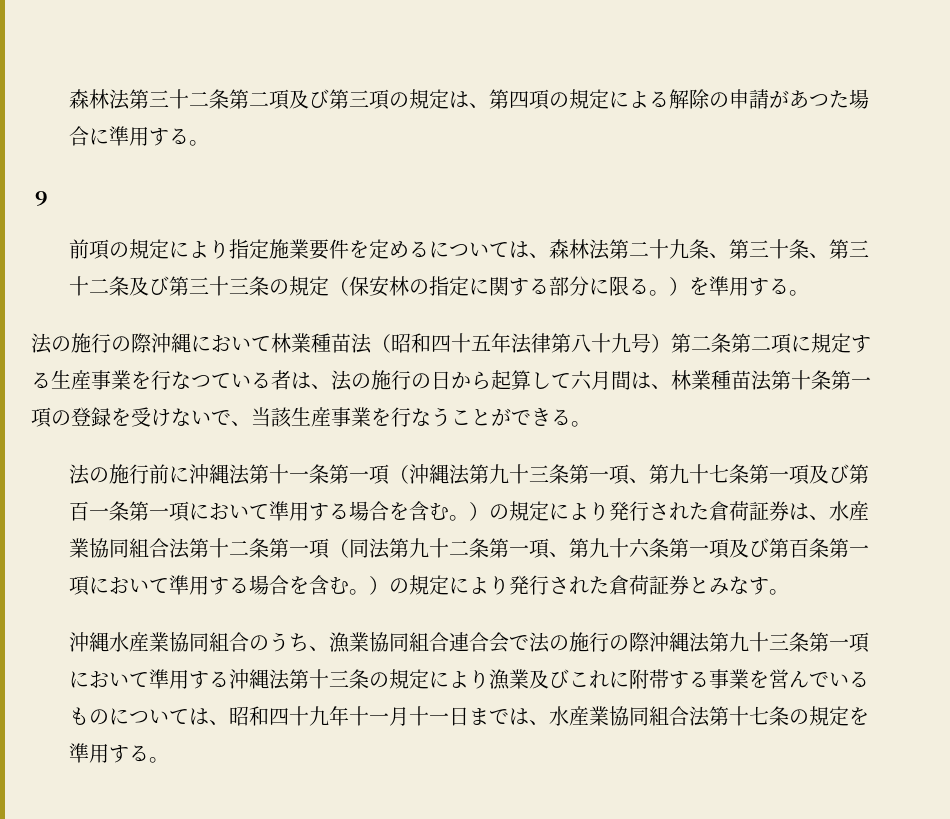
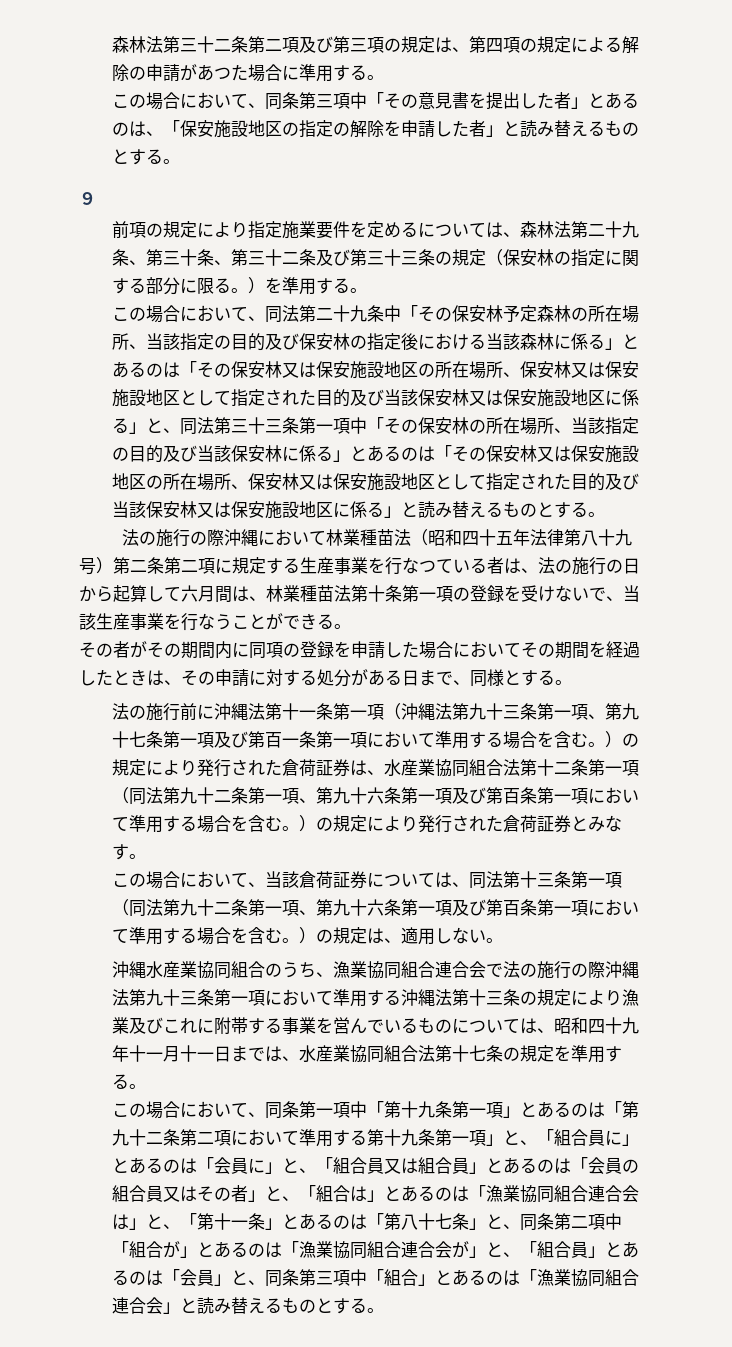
(210, 143) none -> [112,92,640,110] [112,120,640,138] [112,149,181,165] // この場合において、同条第三項中「その意見書を提出した者」とあるのは、「保安施設地区の指定の解除を申請した者」と読み替えるものとする。
(810, 293) none -> [112,305,640,323] [112,333,640,351] [112,361,640,379] [112,389,640,407] [112,417,640,435] [112,445,640,463] [112,473,640,491] [112,501,606,519] // この場合において、同法第二十九条中「その保安林予定森林の所在場所、当該指定の目的及び保安林の指定後における当該森林に係る」とあるのは「その保安林又は保安施設地区の所在場所、保安林又は保安施設地区として指定された目的及び当該保安林又は保安施設地区に係る」と、同法第三十三条第一項中「その保安林の所在場所、当該指定の目的及び当該保安林に係る」とあるのは「その保安林又は保安施設地区の所在場所、保安林又は保安施設地区として指定された目的及び当該保安林又は保安施設地区に係る」と読み替えるものとする。
(591, 424) none -> [79,641,640,659] [79,669,572,687] // その者がその期間内に同項の登録を申請した場合においてその期間を経過したときは、その申請に対する処分がある日まで、同様とする。
(790, 592) none -> [112,871,623,889] [112,899,640,917] [112,927,504,945] // この場合において、当該倉荷証券については、同法第十三条第一項（同法第九十二条第一項、第九十六条第一項及び第百条第一項において準用する場合を含む。）の規定は、適用しない。
(170, 760) none -> [112,1101,640,1119] [112,1129,640,1147] [112,1157,640,1174] [112,1185,640,1203] [112,1213,623,1231] [112,1241,640,1259] [112,1269,640,1287] [112,1297,385,1314] // この場合において、同条第一項中「第十九条第一項」とあるのは「第九十二条第二項において準用する第十九条第一項」と、「組合員に」とあるのは「会員に」と、「組合員又は組合員」とあるのは「会員の組合員又はその者」と、「組合は」とあるのは「漁業協同組合連合会は」と、「第十一条」とあるのは「第八十七条」と、同条第二項中「組合が」とあるのは「漁業協同組合連合会が」と、「組合員」とあるのは「会員」と、同条第三項中「組合」とあるのは「漁業協同組合連合会」と読み替えるものとする。

